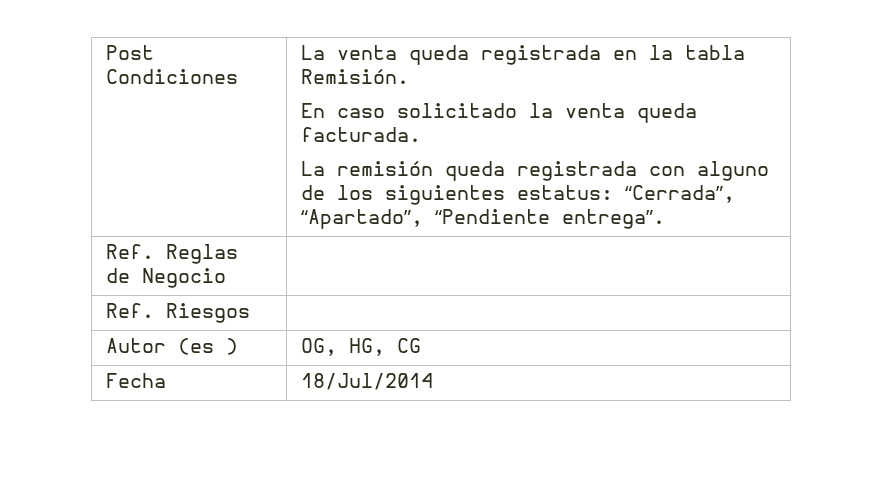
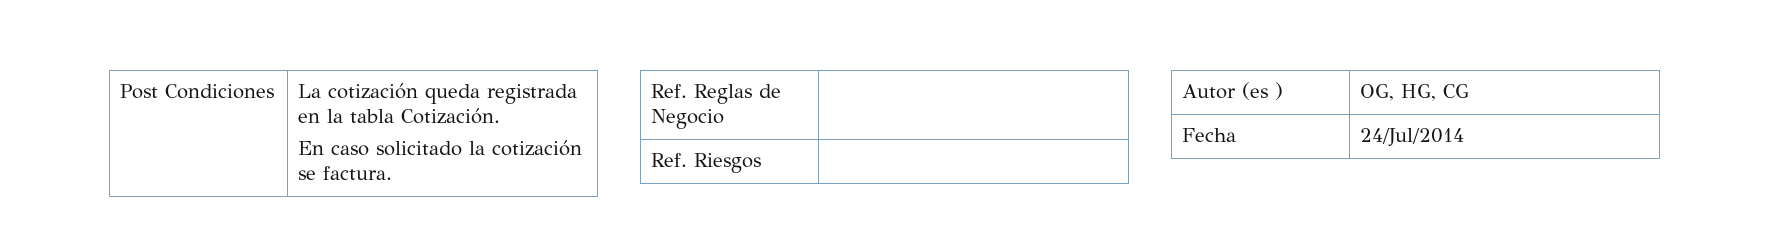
[337,45,398,60] venta -> [328,83,419,99] cotización
[301,69,410,84] Remisión. -> [401,108,501,124] Cotización.
[565,103,698,123] [301,127,422,142] [301,161,770,181] [301,185,736,205] [301,209,666,229] venta queda facturada. // La remisión queda registrada con alguno de los siguientes estatus: “Cerrada”, “Apartado”, “Pendiente entrega”. -> [492,140,583,156] [298,166,393,180] cotización se factura.
[301,373,434,390] 18/Jul/2014 -> [1360,128,1465,147] 24/Jul/2014

